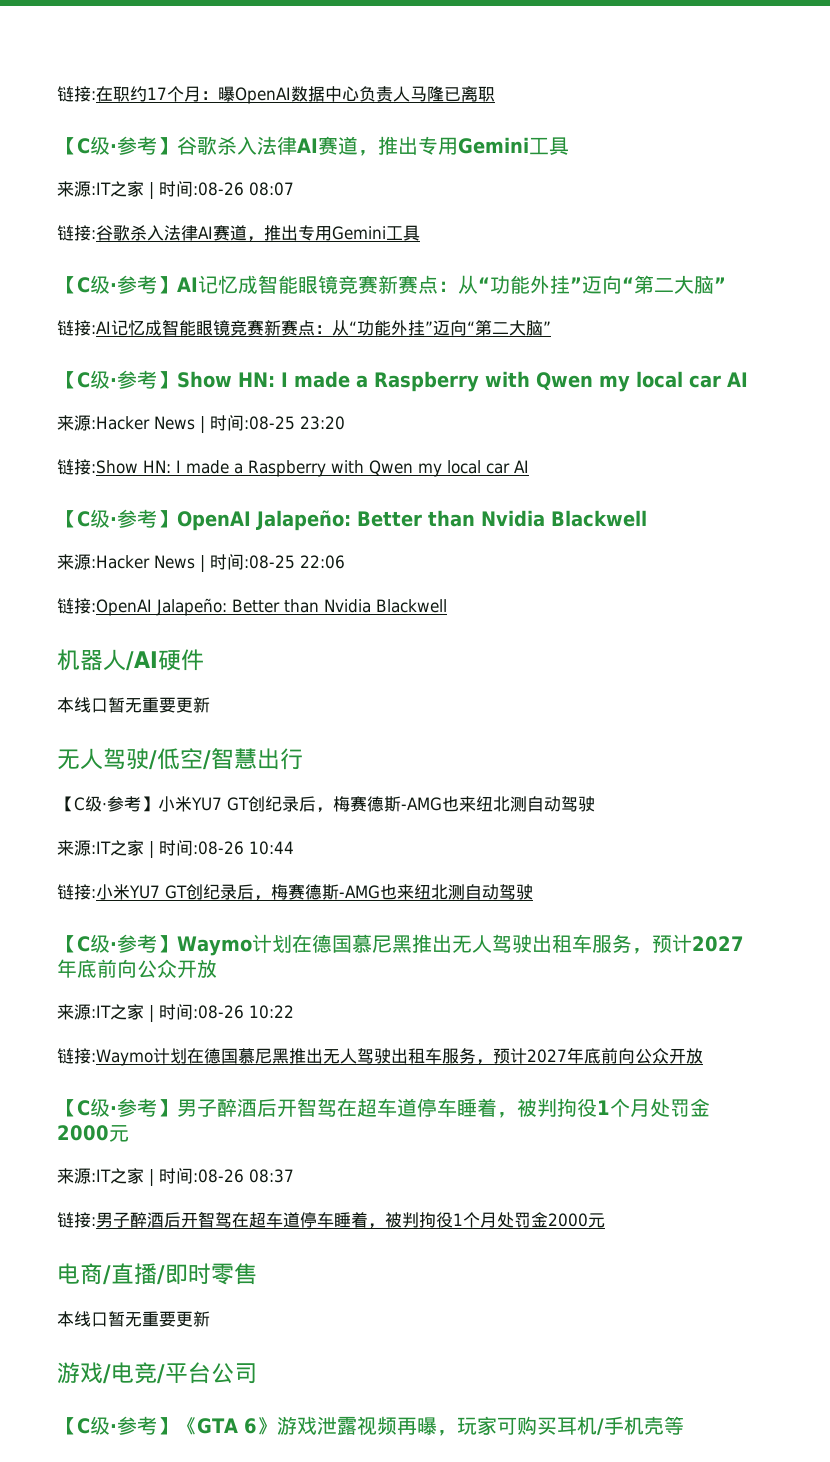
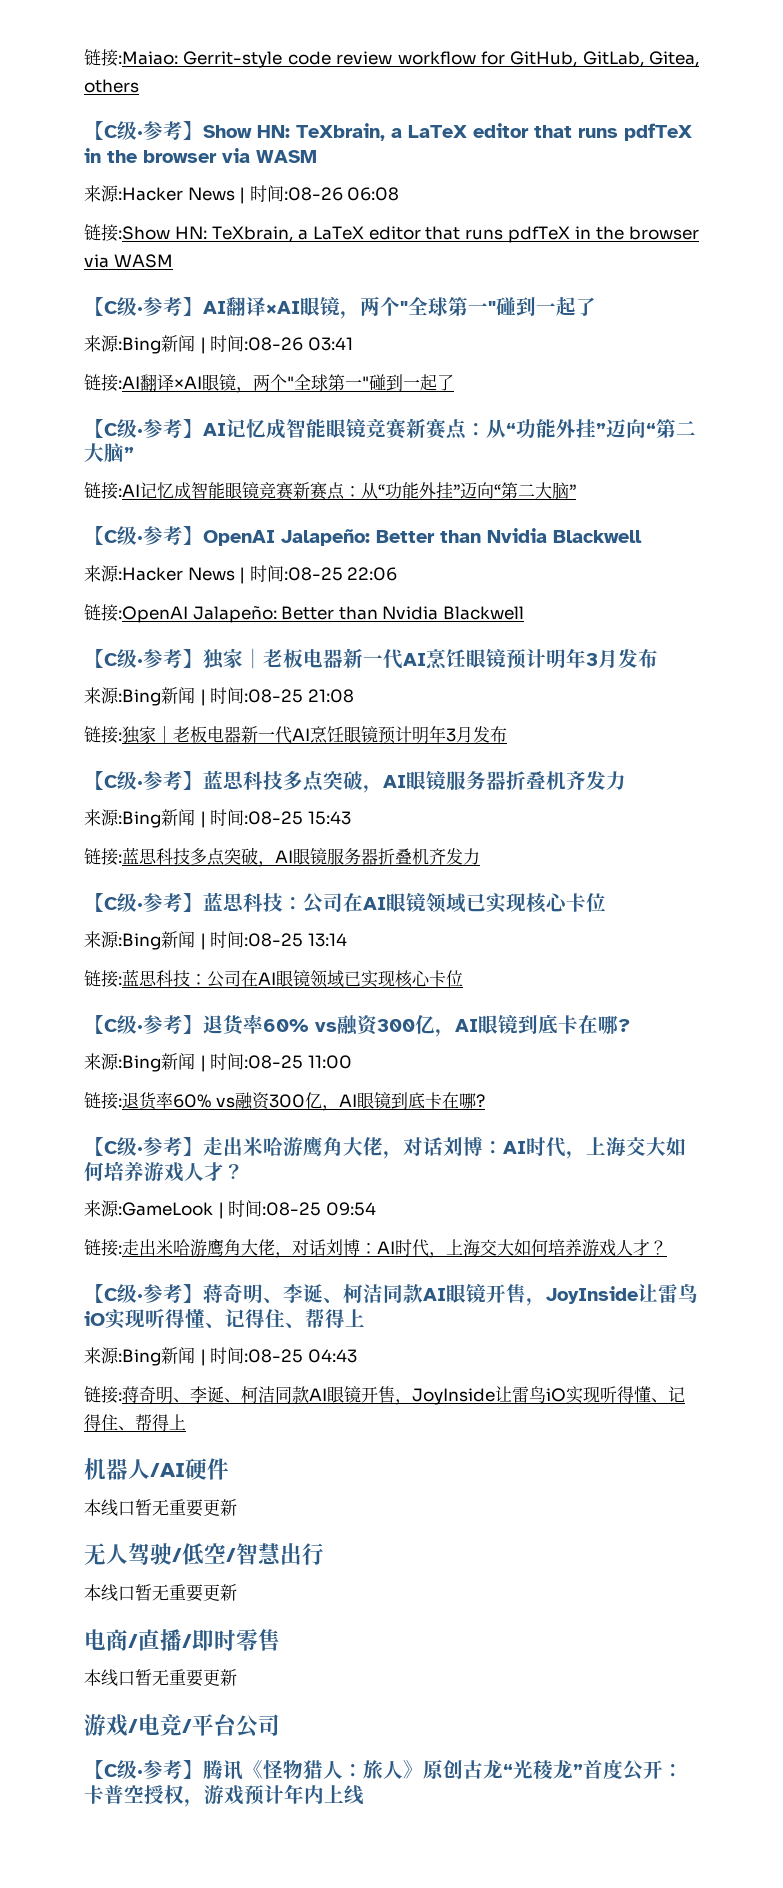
[57,86,495,104] [57,136,569,156] [57,181,294,200] [57,225,420,242] 链接:在职约17个月：曝OpenAI数据中心负责人马隆已离职 // 【C级·参考】谷歌杀入法律AI赛道，推出专用Gemini工具 // 来源:IT之家 | 时间:08-26 08:07 // 链接:谷歌杀入法律AI赛道，推出专用Gemini工具 -> [84,49,699,68] [84,79,139,93] [84,121,692,141] [84,148,317,163] [84,185,400,204] [84,224,700,243] [84,254,173,268] [84,296,596,319] [84,335,353,354] [84,373,454,393] 链接:Maiao: Gerrit-style code review workflow for GitHub, GitLab, Gitea, others // 【C级·参考】Show HN: TeXbrain, a LaTeX editor that runs pdfTeX in the browser via WASM // 来源:Hacker News | 时间:08-26 06:08 // 链接:Show HN: TeXbrain, a LaTeX editor that runs pdfTeX in the browser via WASM // 【C级·参考】AI翻译×AI眼镜，两个"全球第一"碰到一起了 // 来源:Bing新闻 | 时间:08-26 03:41 // 链接:AI翻译×AI眼镜，两个"全球第一"碰到一起了
[57,370,748,392] [57,415,345,434] [57,459,529,477] // 【C级·参考】Show HN: I made a Raspberry with Qwen my local car AI // 来源:Hacker News | 时间:08-25 23:20 // 链接:Show HN: I made a Raspberry with Qwen my local car AI -> (576, 490) none
(447, 606) none -> [84,648,658,670] [84,687,354,706] [84,725,507,744] [84,770,626,793] [84,809,351,828] [84,847,480,867] [84,892,606,914] [84,931,347,950] [84,969,463,988] [84,1014,630,1037] [84,1053,352,1072] [84,1091,485,1111] [84,1136,686,1159] [84,1161,244,1182] [84,1200,376,1219] [84,1239,667,1258] [84,1283,698,1306] [84,1308,365,1329] [84,1347,357,1366] [84,1385,685,1405] [84,1414,186,1431] // 【C级·参考】独家｜老板电器新一代AI烹饪眼镜预计明年3月发布 // 来源:Bing新闻 | 时间:08-25 21:08 // 链接:独家｜老板电器新一代AI烹饪眼镜预计明年3月发布 // 【C级·参考】蓝思科技多点突破，AI眼镜服务器折叠机齐发力 // 来源:Bing新闻 | 时间:08-25 15:43 // 链接:蓝思科技多点突破，AI眼镜服务器折叠机齐发力 // 【C级·参考】蓝思科技：公司在AI眼镜领域已实现核心卡位 // 来源:Bing新闻 | 时间:08-25 13:14 // 链接:蓝思科技：公司在AI眼镜领域已实现核心卡位 // 【C级·参考】退货率60% vs融资300亿，AI眼镜到底卡在哪? // 来源:Bing新闻 | 时间:08-25 11:00 // 链接:退货率60% vs融资300亿，AI眼镜到底卡在哪? // 【C级·参考】走出米哈游鹰角大佬，对话刘博：AI时代，上海交大如何培养游戏人才？ // 来源:GameLook | 时间:08-25 09:54 // 链接:走出米哈游鹰角大佬，对话刘博：AI时代，上海交大如何培养游戏人才？ // 【C级·参考】蒋奇明、李诞、柯洁同款AI眼镜开售，JoyInside让雷鸟iO实现听得懂、记得住、帮得上 // 来源:Bing新闻 | 时间:08-25 04:43 // 链接:蒋奇明、李诞、柯洁同款AI眼镜开售，JoyInside让雷鸟iO实现听得懂、记得住、帮得上
[57,796,595,813] [57,840,294,859] [57,884,533,901] [57,934,744,956] [57,959,217,978] [57,1004,294,1023] [57,1047,703,1066] [57,1098,710,1118] [57,1125,129,1142] [57,1168,294,1187] [57,1211,605,1229] 【C级·参考】小米YU7 GT创纪录后，梅赛德斯-AMG也来纽北测自动驾驶 // 来源:IT之家 | 时间:08-26 10:44 // 链接:小米YU7 GT创纪录后，梅赛德斯-AMG也来纽北测自动驾驶 // 【C级·参考】Waymo计划在德国慕尼黑推出无人驾驶出租车服务，预计2027年底前向公众开放 // 来源:IT之家 | 时间:08-26 10:22 // 链接:Waymo计划在德国慕尼黑推出无人驾驶出租车服务，预计2027年底前向公众开放 // 【C级·参考】男子醉酒后开智驾在超车道停车睡着，被判拘役1个月处罚金2000元 // 来源:IT之家 | 时间:08-26 08:37 // 链接:男子醉酒后开智驾在超车道停车睡着，被判拘役1个月处罚金2000元 -> [84,1584,237,1602] 本线口暂无重要更新
[177,1416,684,1436] 《GTA 6》游戏泄露视频再曝，玩家可购买耳机/手机壳等 -> [203,1759,683,1781] [84,1784,364,1807] 腾讯《怪物猎人：旅人》原创古龙“光稜龙”首度公开：卡普空授权，游戏预计年内上线

